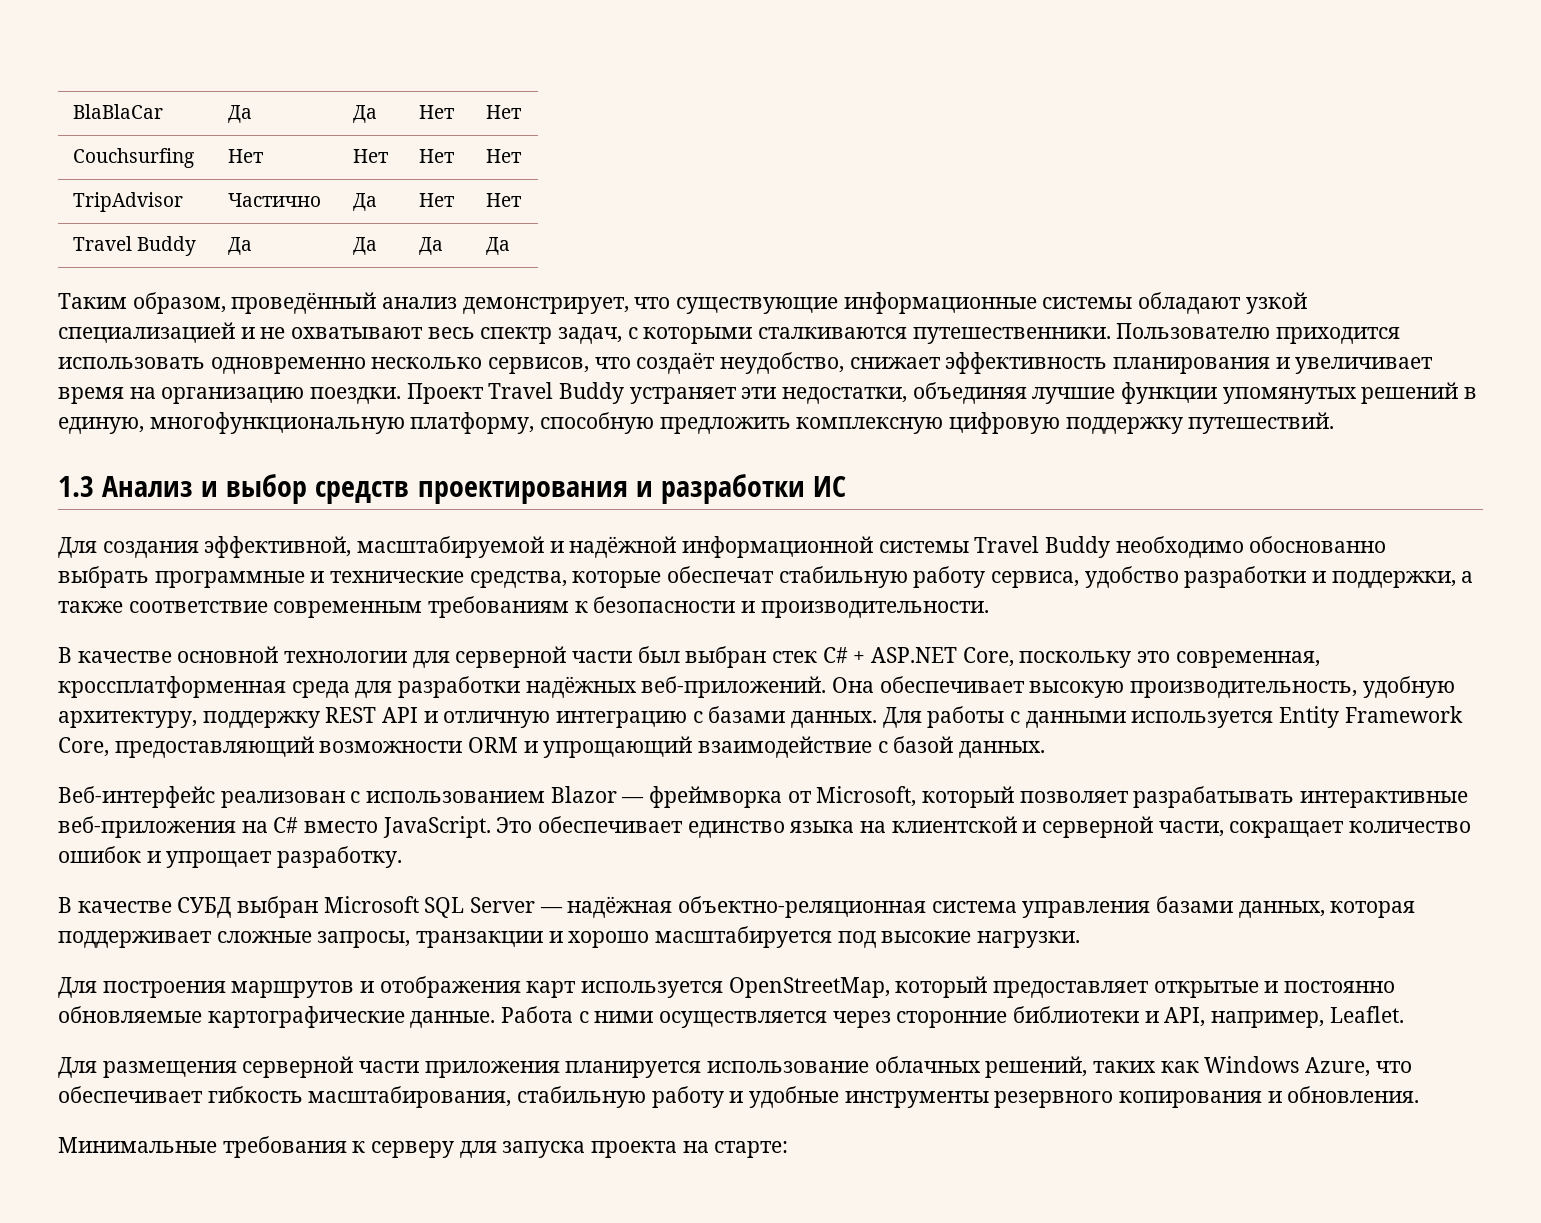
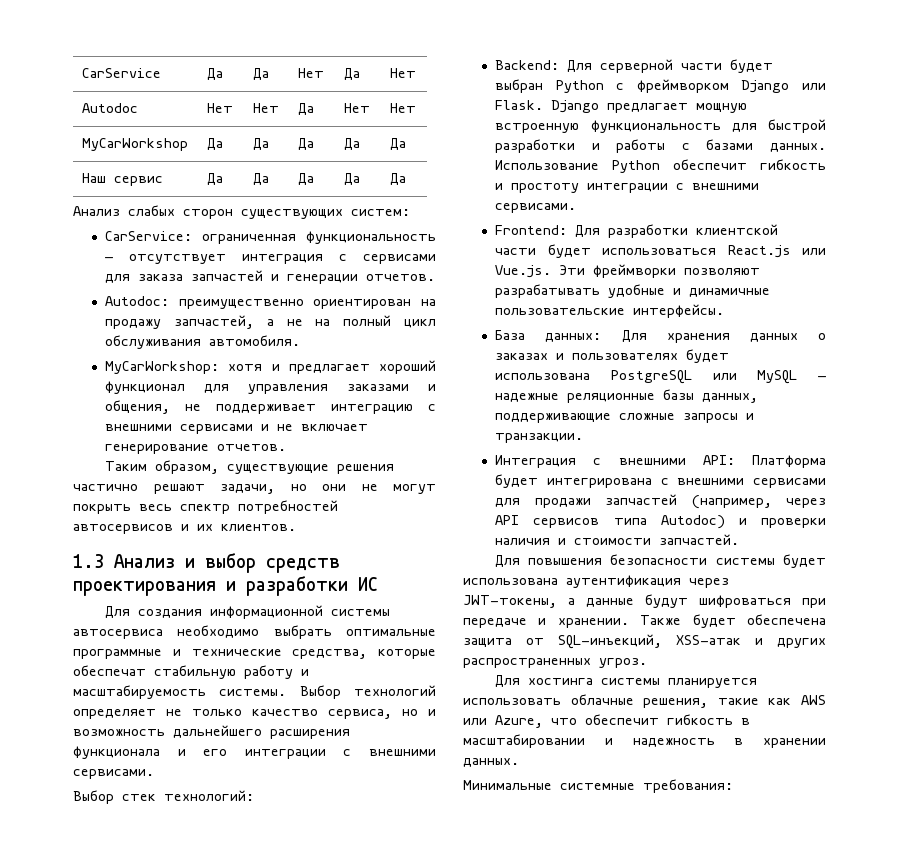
[73,104,164,119] BlaBlaCar -> [82,68,162,78] CarService
[486,105,523,119] [73,148,195,168] [228,149,265,163] [353,149,390,163] [419,149,456,163] [486,149,523,163] [73,192,184,212] [228,193,322,207] [353,193,378,211] [419,193,456,207] [486,193,523,207] [73,236,197,256] [228,237,253,255] [353,237,378,255] [419,237,444,255] [486,237,511,255] [58,292,1307,314] [58,322,1401,344] [58,352,1434,374] [58,382,1478,404] [58,412,1335,434] | Нет // Couchsurfing | Нет | Нет | Нет | Нет // TripAdvisor | Частично | Да | Нет | Нет // Travel Buddy | Да | Да | Да | Да // Таким образом, проведённый анализ демонстрирует, что существующие информационные системы обладают узкой специализацией и не охватывают весь спектр задач, с которыми сталкиваются путешественники. Пользователю приходится использовать одновременно несколько сервисов, что создаёт неудобство, снижает эффективность планирования и увеличивает время на организацию поездки. Проект Travel Buddy устраняет эти недостатки, объединяя лучшие функции упомянутых решений в единую, многофункциональную платформу, способную предложить комплексную цифровую поддержку путешествий. -> [344,68,361,80] [390,68,417,78] [82,103,139,113] [207,103,234,113] [253,103,280,113] [298,103,315,115] [344,103,371,113] [390,103,417,113] [82,138,189,151] [207,138,224,150] [253,138,270,150] [298,138,315,150] [344,138,361,150] [390,138,407,150] [82,173,164,186] [207,173,224,185] [253,173,270,185] [298,173,315,185] [344,173,361,185] [390,173,407,185] [73,205,410,219] [105,231,436,244] [105,254,436,264] [105,270,436,284] [105,296,437,309] [105,315,436,329] [105,335,301,349] [105,360,436,374] [105,381,436,394] [105,400,436,414] [105,424,369,434] [105,444,287,454] [104,460,394,474] [73,484,436,494] [73,500,338,514] [73,524,296,534] | Да | Нет // Autodoc | Нет | Нет | Да | Нет | Нет // MyCarWorkshop | Да | Да | Да | Да | Да // Наш сервис | Да | Да | Да | Да | Да // Анализ слабых сторон существующих систем: // CarService: ограниченная функциональность — отсутствует интеграция с сервисами для заказа запчастей и генерации отчетов. // Autodoc: преимущественно ориентирован на продажу запчастей, а не на полный цикл обслуживания автомобиля. // MyCarWorkshop: хотя и предлагает хороший функционал для управления заказами и общения, не поддерживает интеграцию с внешними сервисами и не включает генерирование отчетов. // Таким образом, существующие решения частично решают задачи, но они не могут покрыть весь спектр потребностей автосервисов и их клиентов.
[204,536,1387,558] [58,566,149,588] эффективной, масштабируемой и надёжной информационной системы Travel Buddy необходимо обоснованно выбрать -> [209,605,390,619] [73,625,436,639] информационной системы автосервиса необходимо выбрать оптимальные
[991,566,1474,588] [58,596,989,618] [58,646,1320,668] [58,676,1455,698] [58,706,1463,728] [58,736,1046,758] [58,786,1469,808] [58,816,1472,838] [58,846,403,868] [58,896,1416,918] [58,926,1081,948] [58,976,1396,998] [58,1006,1404,1028] [58,1056,1412,1078] [58,1086,1420,1108] [58,1136,789,1158] сервиса, удобство разработки и поддержки, а также соответствие современным требованиям к безопасности и производительности. // В качестве основной технологии для серверной части был выбран стек C# + ASP.NET Core, поскольку это современная, кроссплатформенная среда для разработки надёжных веб-приложений. Она обеспечивает высокую производительность, удобную архитектуру, поддержку REST API и отличную интеграцию с базами данных. Для работы с данными используется Entity Framework Core, предоставляющий возможности ORM и упрощающий взаимодействие с базой данных. // Веб-интерфейс реализован с использованием Blazor — фреймворка от Microsoft, который позволяет разрабатывать интерактивные веб-приложения на C# вместо JavaScript. Это обеспечивает единство языка на клиентской и серверной части, сокращает количество ошибок и упрощает разработку. // В качестве СУБД выбран Microsoft SQL Server — надёжная объектно-реляционная система управления базами данных, которая поддерживает сложные запросы, транзакции и хорошо масштабируется под высокие нагрузки. // Для построения маршрутов и отображения карт используется OpenStreetMap, который предоставляет открытые и постоянно обновляемые картографические данные. Работа с ними осуществляется через сторонние библиотеки и API, например, Leaflet. // Для размещения серверной части приложения планируется использование облачных решений, таких как Windows Azure, что обеспечивает гибкость масштабирования, стабильную работу и удобные инструменты резервного копирования и обновления. // Минимальные требования к серверу для запуска проекта на старте: -> [301,669,309,676] [73,685,436,699] [73,709,436,719] [73,725,350,739] [73,746,436,759] [73,769,154,779] [73,790,254,804] [495,59,774,73] [495,79,826,93] [495,100,748,113] [495,119,826,133] [495,139,826,153] [495,159,826,173] [495,183,760,193] [495,203,577,213] [495,224,779,238] [495,244,826,258] [495,264,761,278] [495,284,771,298] [495,304,725,318] [495,330,826,343] [495,349,730,363] [495,370,826,384] [495,389,759,403] [495,413,755,423] [495,433,584,443] [495,455,826,468] [495,474,826,488] [495,494,826,509] [495,515,826,529] [495,534,740,546] [494,554,826,568] [463,575,729,588] [463,594,826,608] [463,614,826,628] [463,634,826,649] [463,658,647,668] [494,675,757,688] [463,694,826,708] [463,714,750,728] [463,734,826,748] [463,758,519,767] [463,779,733,793] и масштабируемость системы. Выбор технологий определяет не только качество сервиса, но и возможность дальнейшего расширения функционала и его интеграции с внешними сервисами. // Выбор стек технологий: // Backend: Для серверной части будет выбран Python с фреймворком Django или Flask. Django предлагает мощную встроенную функциональность для быстрой разработки и работы с базами данных. Использование Python обеспечит гибкость и простоту интеграции с внешними сервисами. // Frontend: Для разработки клиентской части будет использоваться React.js или Vue.js. Эти фреймворки позволяют разрабатывать удобные и динамичные пользовательские интерфейсы. // База данных: Для хранения данных о заказах и пользователях будет использована PostgreSQL или MySQL — надежные реляционные базы данных, поддерживающие сложные запросы и транзакции. // Интеграция с внешними API: Платформа будет интегрирована с внешними сервисами для продажи запчастей (например, через API сервисов типа Autodoc) и проверки наличия и стоимости запчастей. // Для повышения безопасности системы будет использована аутентификация через JWT-токены, а данные будут шифроваться при передаче и хранении. Также будет обеспечена защита от SQL-инъекций, XSS-атак и других распространенных угроз. // Для хостинга системы планируется использовать облачные решения, такие как AWS или Azure, что обеспечит гибкость в масштабировании и надежность в хранении данных. // Минимальные системные требования:

